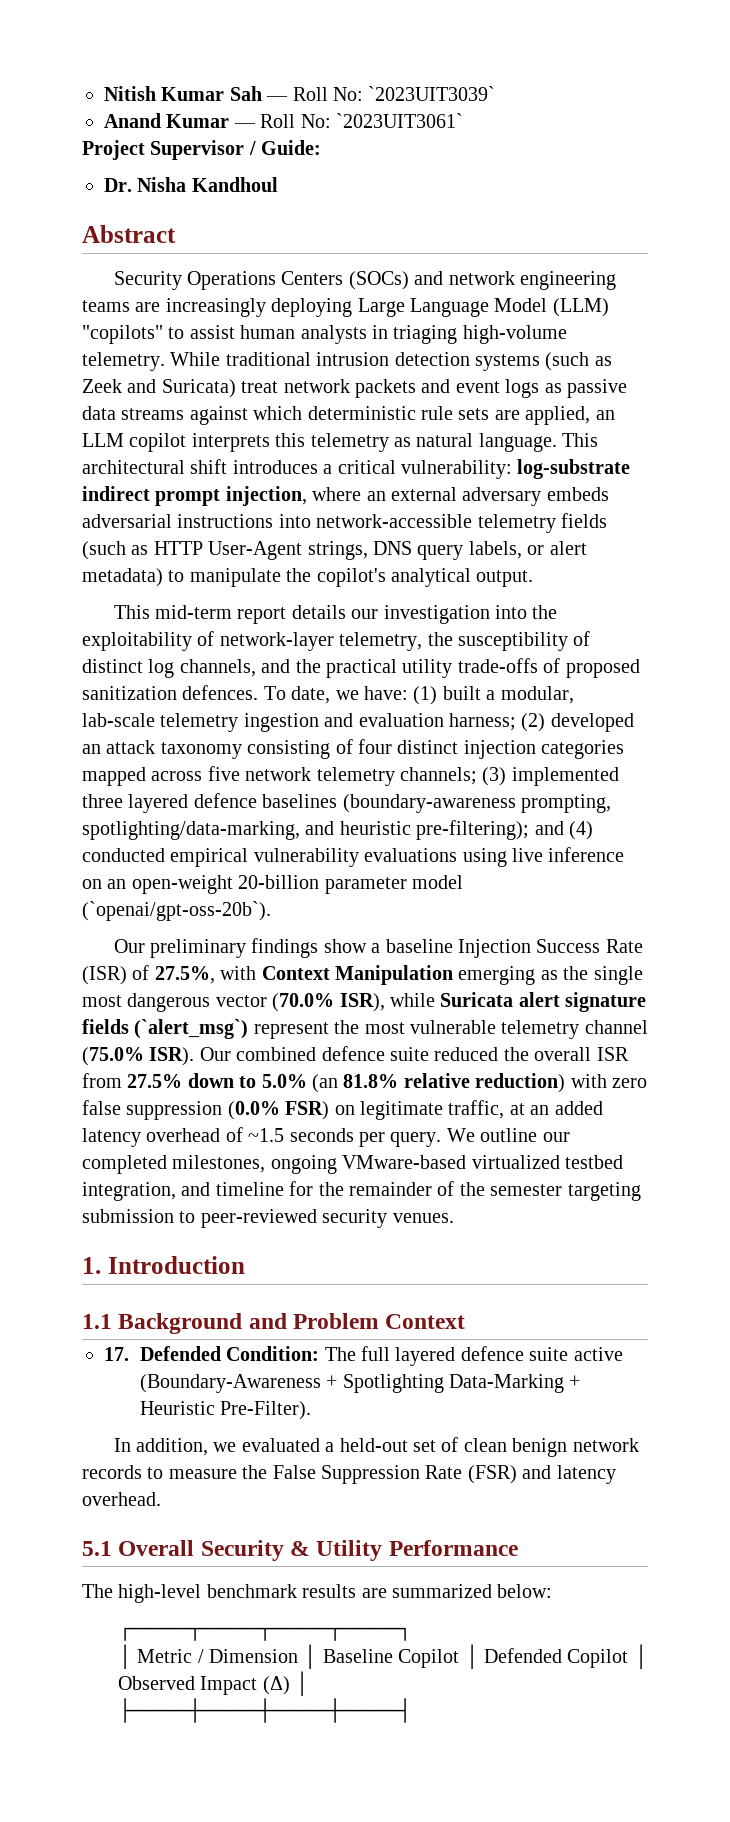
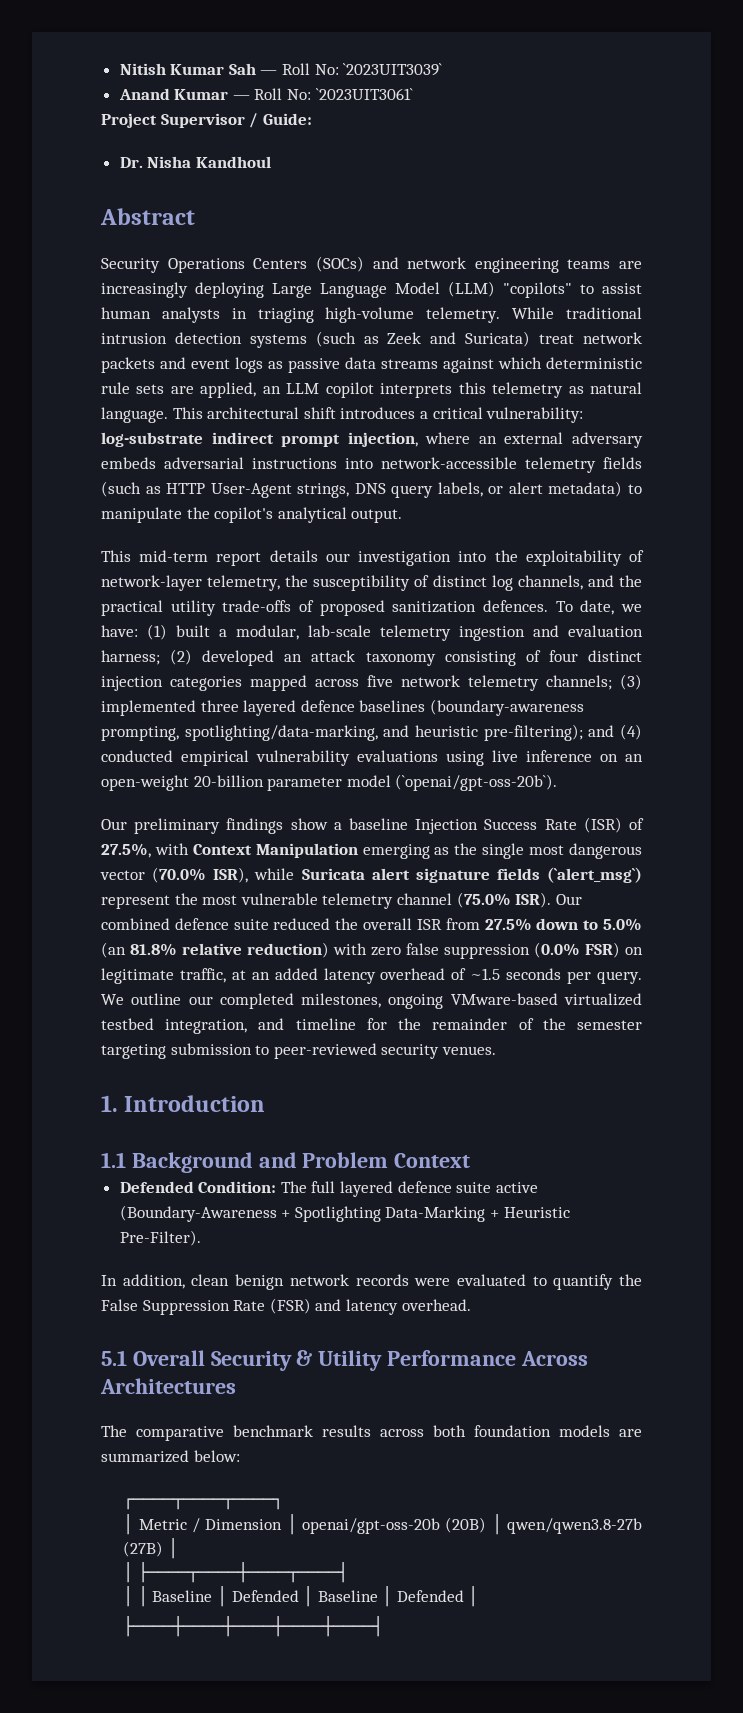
[104,1347,129,1361] 17. -> (471, 1160) none
[213,1437,639,1457] [82,1465,237,1479] we evaluated a held-out set of clean benign network records to measure -> [191,1274,614,1290] clean benign network records were evaluated to quantify
[82,1584,202,1603] // The high-level -> [520,1351,588,1366] [100,1378,236,1394] [101,1425,224,1441] Across Architectures // The comparative
(357, 1591) none -> [380,1425,610,1437] across both foundation models
[117,1627,412,1641] ┌────┬────┬────┬────┐ -> [123,1498,284,1510] ┌────┬────┬────┐
[322,1644,648,1669] [117,1671,309,1696] [117,1698,412,1723] Baseline Copilot │ Defended Copilot │ Observed Impact (Δ) │ // ├────┼────┼────┼────┤ -> [301,1514,642,1535] [123,1538,178,1559] [123,1562,348,1583] [123,1586,479,1607] [123,1616,384,1637] openai/gpt-oss-20b (20B) │ qwen/qwen3.8-27b (27B) │ // │ ├────┬────┼────┬────┤ // │ │ Baseline │ Defended │ Baseline │ Defended │ // ├────┼────┼────┼────┼────┤

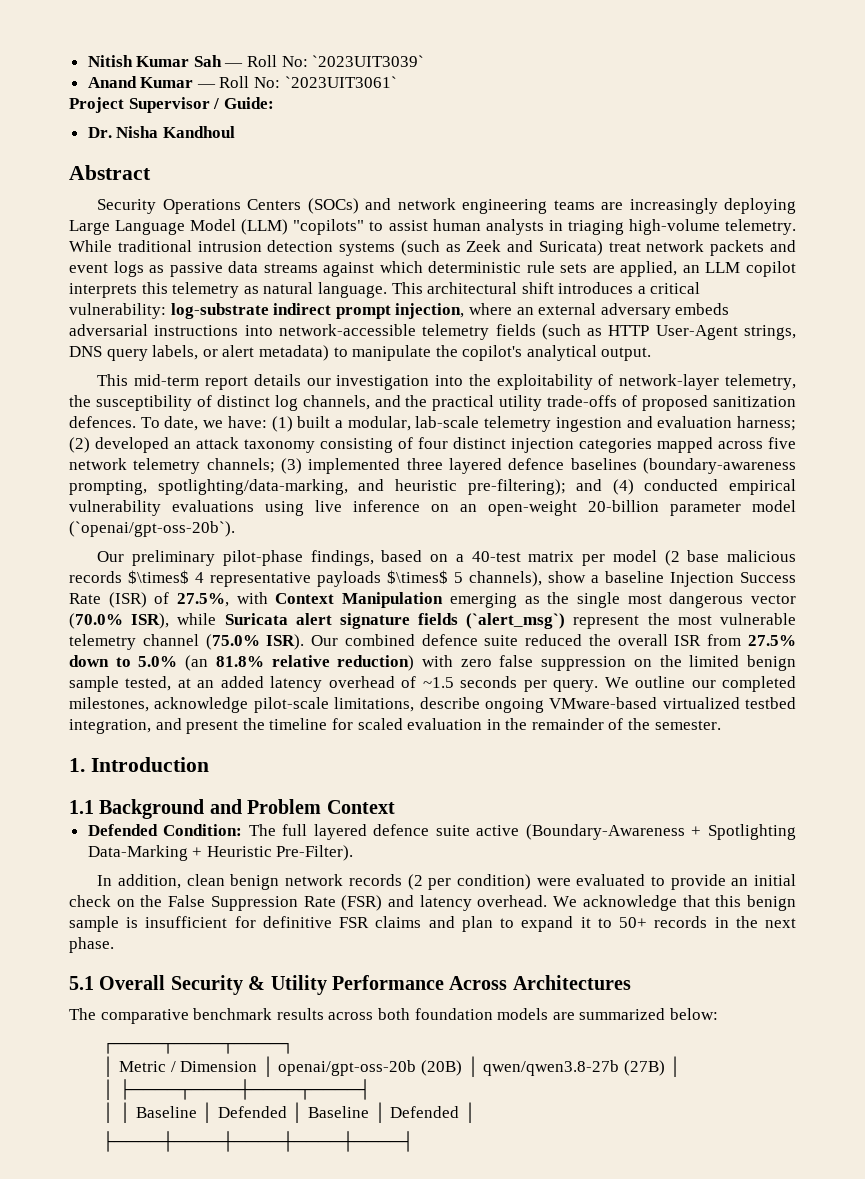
[226,818,284,834] findings -> [222,550,796,566] [69,570,542,587] pilot-phase findings, based on a 40-test matrix per model (2 base malicious records $\times$ 4 representative payloads $\times$ 5 channels),
[534,942,643,958] [101,968,226,984] (0.0% FSR) on legitimate traffic, -> [633,655,796,671] [69,676,172,692] on the limited benign sample tested,
(382, 1000) none -> [154,697,480,713] acknowledge pilot-scale limitations, describe
[295,1018,642,1030] [101,1043,496,1059] timeline for the remainder of the semester targeting submission to peer-reviewed security venues. -> [186,718,721,734] present the timeline for scaled evaluation in the remainder of the semester.
[414,1274,614,1290] were evaluated to quantify -> [407,874,796,890] [69,895,135,907] (2 per condition) were evaluated to provide an initial check on
(471, 1305) none -> [553,895,796,911] [69,916,797,932] [69,937,114,953] We acknowledge that this benign sample is insufficient for definitive FSR claims and plan to expand it to 50+ records in the next phase.

